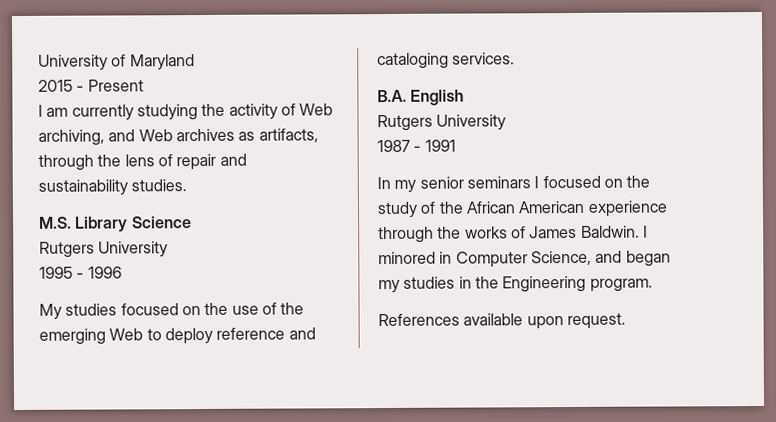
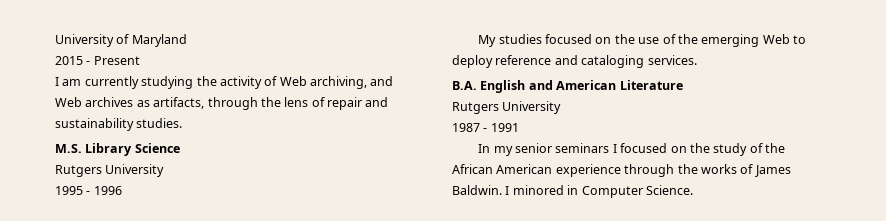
(465, 97) none -> [528,80,683,90] and American Literature
[530,250,671,267] [378,275,653,294] [378,312,626,330] Science, and began my studies in the Engineering program. // References available upon request. -> [645,185,693,195] Science.

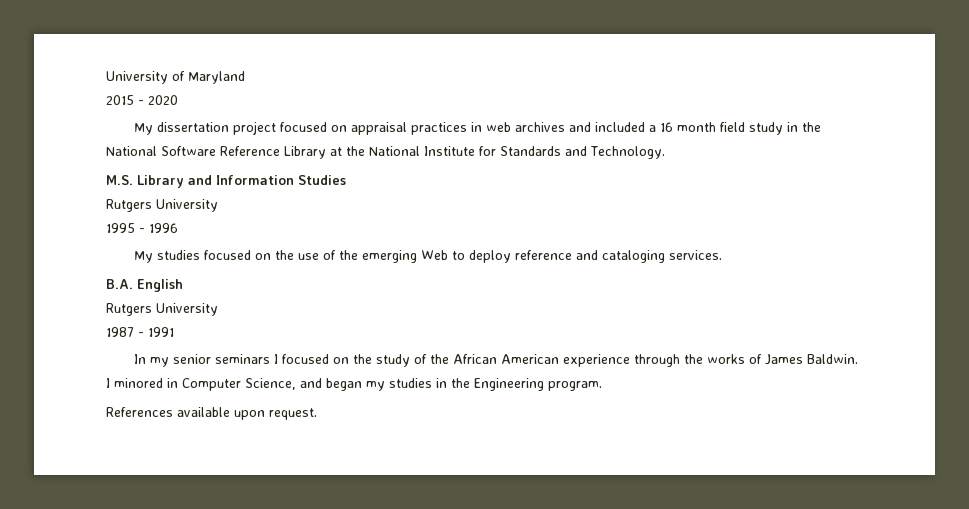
[93,56,140,65] [55,76,394,89] [55,97,389,110] [55,118,183,131] Present // I am currently studying the activity of Web archiving, and Web archives as artifacts, through the lens of repair and sustainability studies. -> [148,95,178,105] [133,121,821,135] [106,146,665,159] 2020 // My dissertation project focused on appraisal practices in web archives and included a 16 month field study in the National Software Reference Library at the National Institute for Standards and Technology.
[134,143,180,153] Science -> [188,175,346,185] and Information Studies
[528,80,683,90] and American Literature -> (183, 285) none
[645,185,693,195] Science. -> [245,378,602,391] [106,407,317,420] Science, and began my studies in the Engineering program. // References available upon request.

